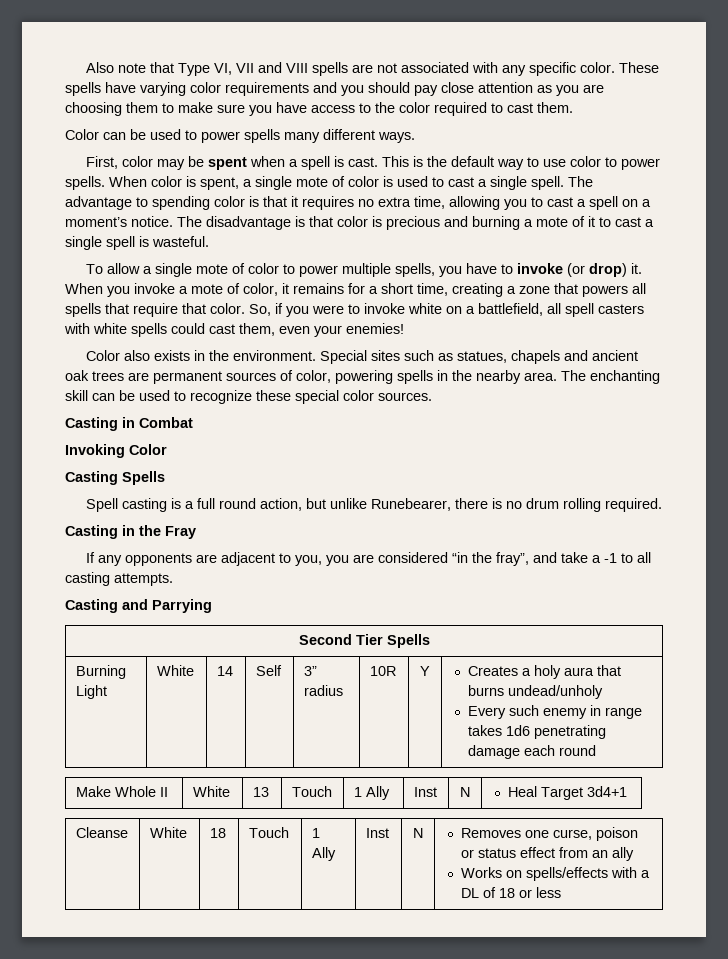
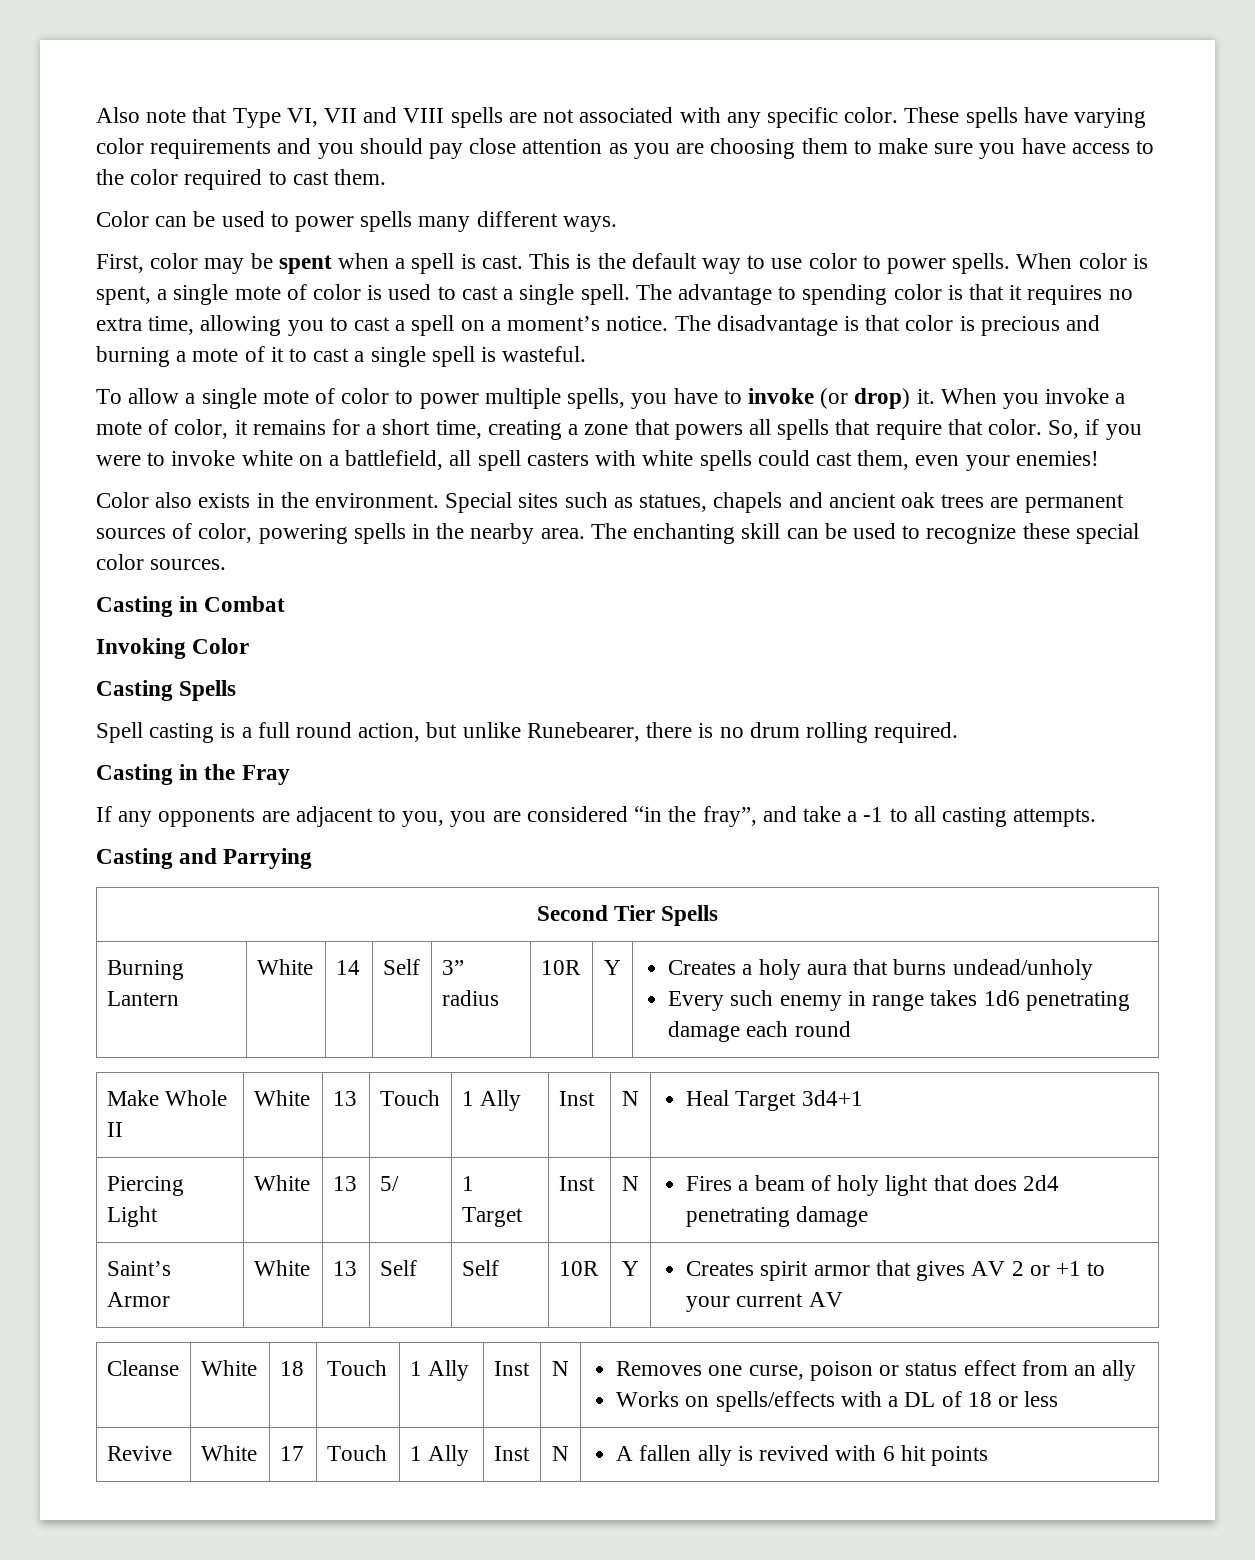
[75,685,107,699] Light -> [106,991,179,1006] Lantern
(627, 791) none -> [106,1176,184,1196] [106,1206,158,1227] [253,1175,310,1191] [332,1176,357,1191] [379,1176,399,1191] [461,1176,474,1191] [461,1207,523,1227] [558,1176,595,1191] [622,1176,639,1191] [686,1175,1059,1196] [686,1206,869,1227] [106,1261,171,1276] [106,1292,170,1307] [253,1260,310,1276] [332,1261,357,1276] [379,1260,417,1276] [461,1260,499,1276] [558,1261,599,1276] [622,1261,639,1276] [686,1260,1106,1281] [686,1292,843,1312] // Piercing Light | White | 13 | 5/ | 1 Target | Inst | N | Fires a beam of holy light that does 2d4 penetrating damage // Saint’s Armor | White | 13 | Self | Self | 10R | Y | Creates spirit armor that gives AV 2 or +1 to your current AV
(561, 892) none -> [106,1446,172,1461] [200,1445,257,1461] [279,1446,304,1461] [326,1445,387,1461] [409,1445,470,1466] [493,1446,530,1461] [552,1446,569,1461] [616,1445,988,1466] // Revive | White | 17 | Touch | 1 Ally | Inst | N | A fallen ally is revived with 6 hit points

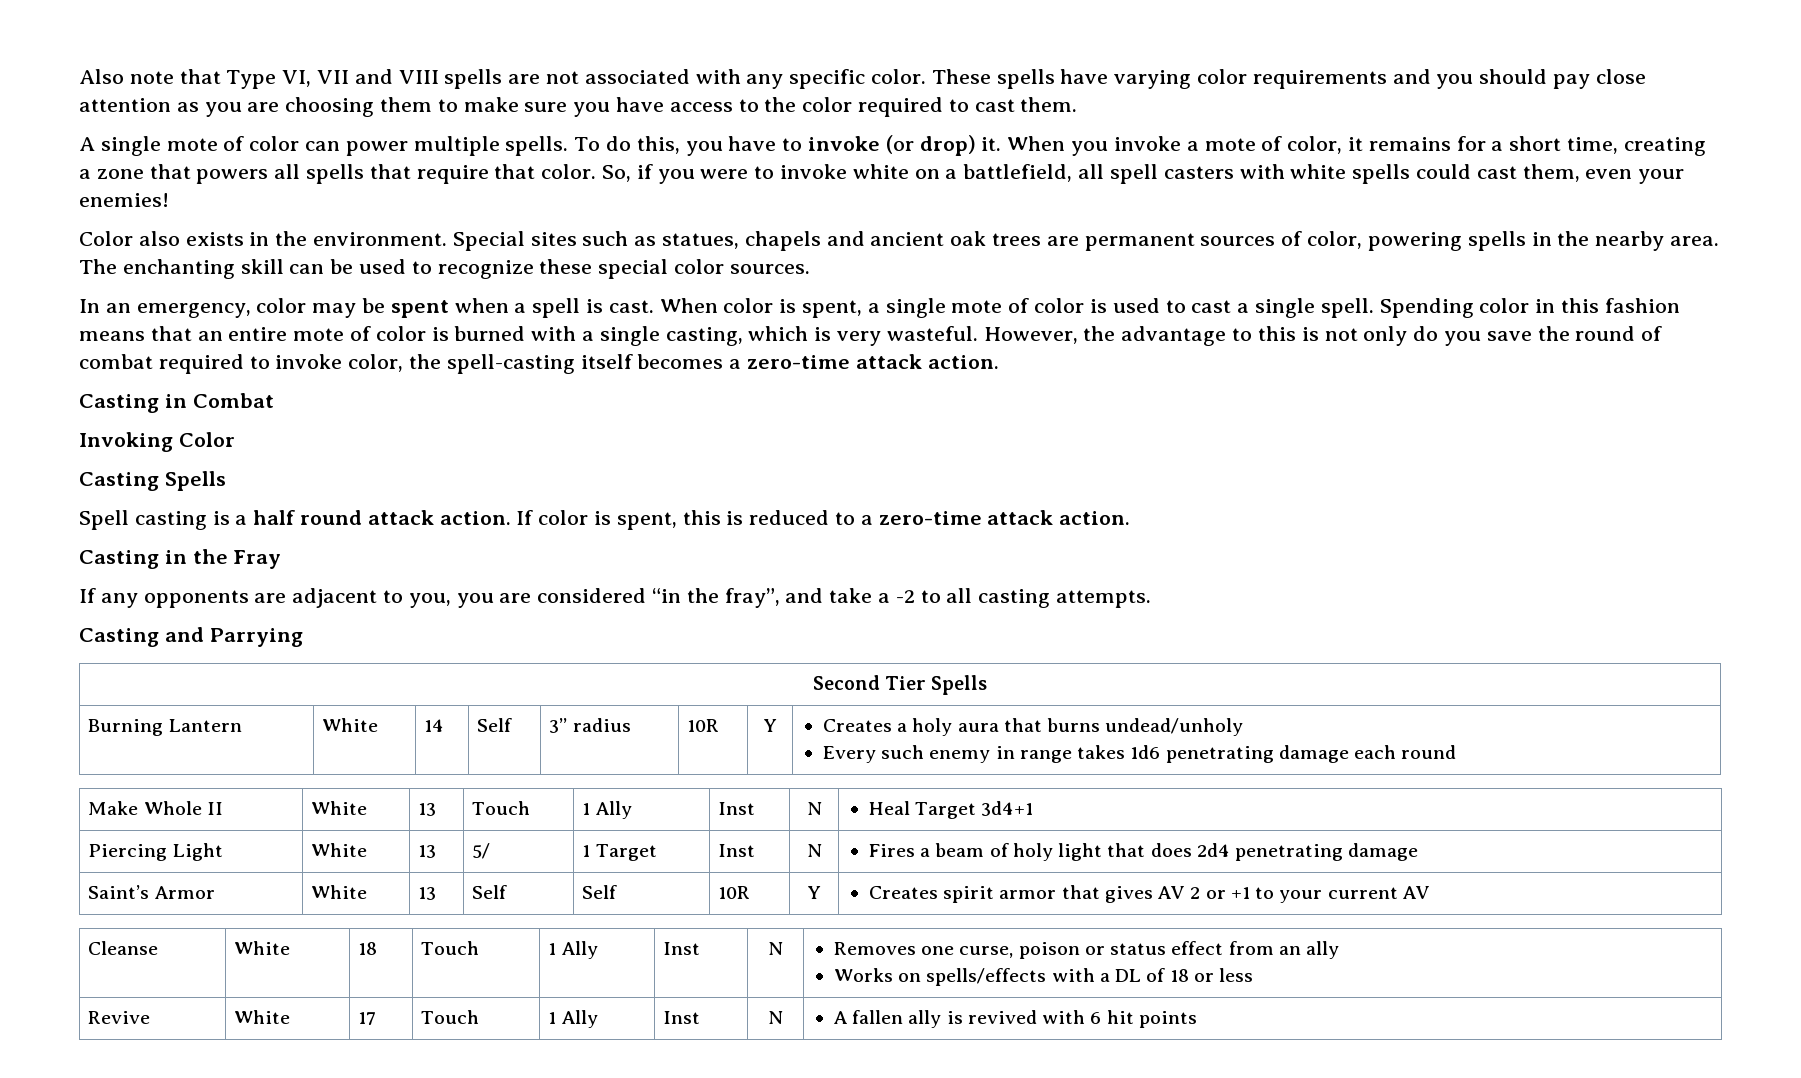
[96,211,617,232] [96,253,1148,274] [96,284,1133,305] [96,315,1100,336] [96,346,587,367] [96,388,626,409] Color can be used to power spells many different ways. // First, color may be spent when a spell is cast. This is the default way to use color to power spells. When color is spent, a single mote of color is used to cast a single spell. The advantage to spending color is that it requires no extra time, allowing you to cast a spell on a moment’s notice. The disadvantage is that color is precious and burning a mote of it to cast a single spell is wasteful. // To allow a single mote of color to power multiple spells, -> [79,136,680,156] A single mote of color can power multiple spells. To do this,
(227, 564) none -> [79,298,1680,318] [79,326,1663,346] [79,354,999,374] // In an emergency, color may be spent when a spell is cast. When color is spent, a single mote of color is used to cast a single spell. Spending color in this fashion means that an entire mote of color is burned with a single casting, which is very wasteful. However, the advantage to this is not only do you save the round of combat required to invoke color, the spell-casting itself becomes a zero-time attack action.
[257,722,959,743] full round action, but unlike Runebearer, there is no drum rolling required. -> [253,510,1131,530] half round attack action. If color is spent, this is reduced to a zero-time attack action.
[863,807,884,822] -1 -> [895,590,915,603] -2

